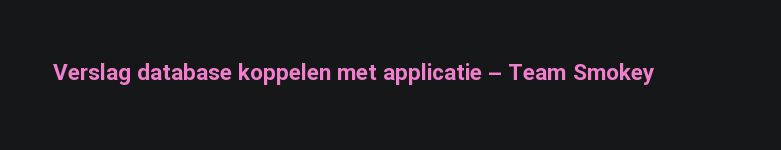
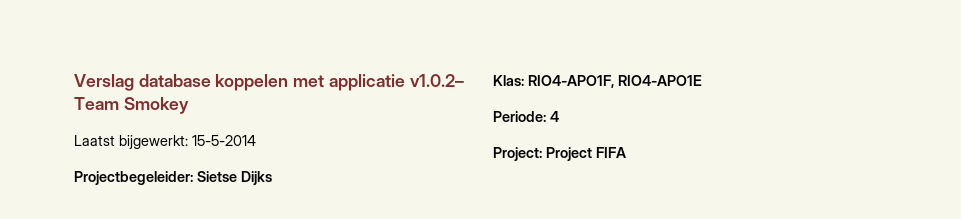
[488,72,503,80] – -> [409,74,464,87] v1.0.2–
(654, 74) none -> [74,135,256,149] [74,171,272,185] [493,75,702,88] [493,111,559,122] [493,147,626,161] // Laatst bijgewerkt: 15-5-2014 // Projectbegeleider: Sietse Dijks // Klas: RIO4-APO1F, RIO4-APO1E // Periode: 4 // Project: Project FIFA

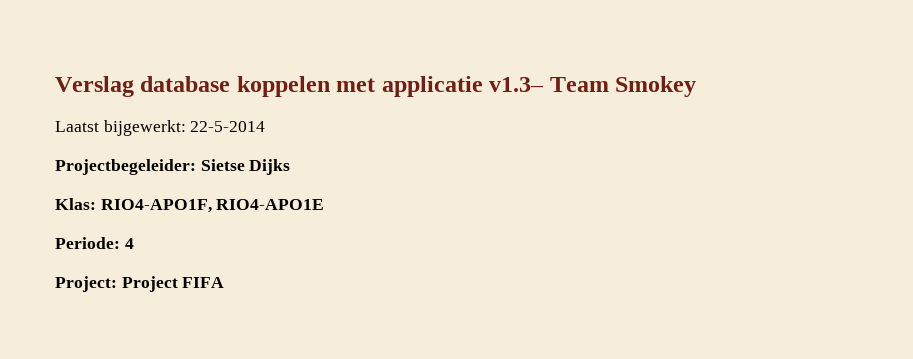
[409,74,464,87] v1.0.2– -> [489,77,545,92] v1.3–
[192,135,256,146] 15-5-2014 -> [190,121,266,132] 22-5-2014

